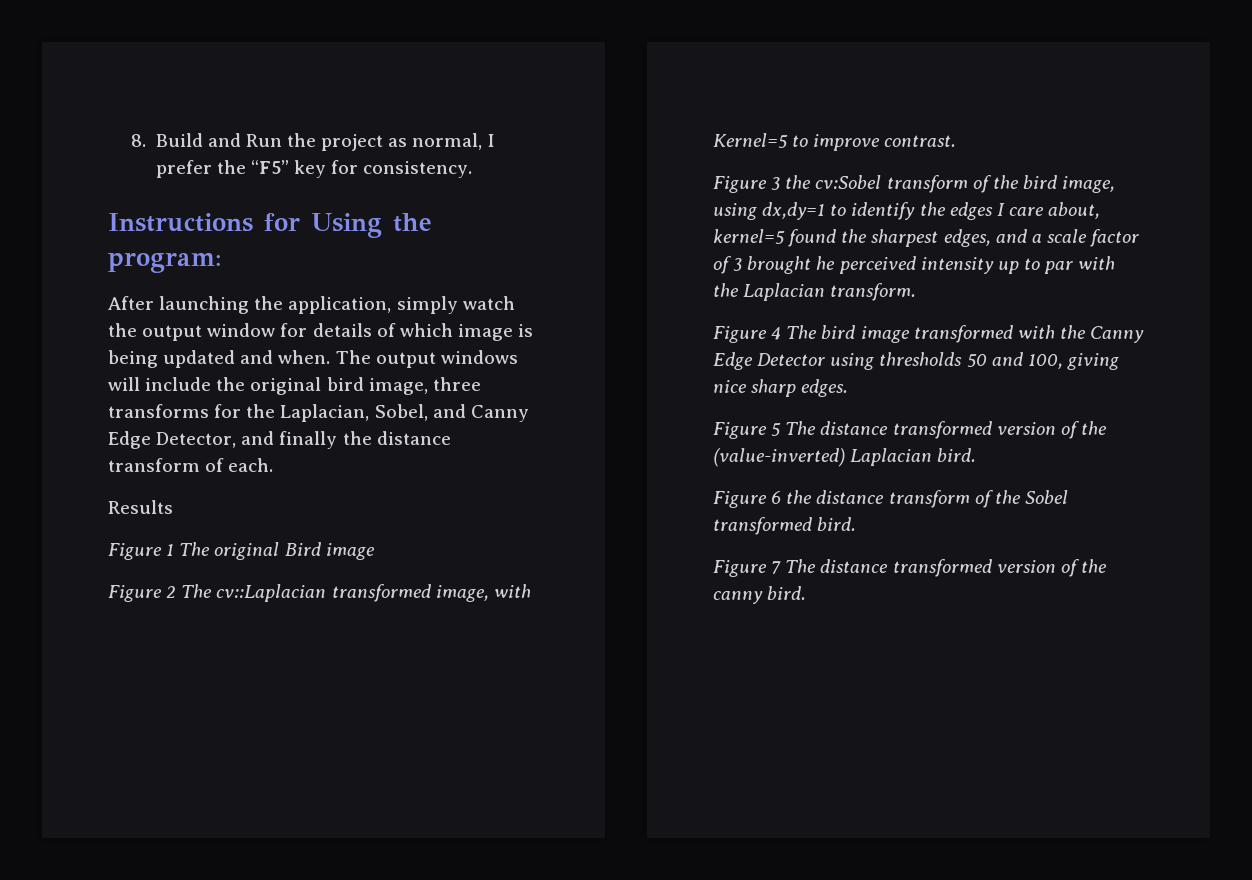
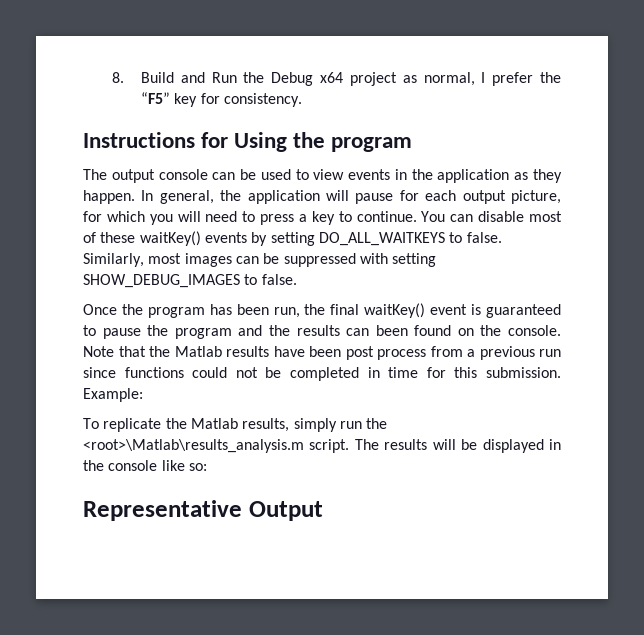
(317, 140) none -> [271,72,344,86] Debug x64
[108,252,222,273] [108,296,515,314] [108,323,534,341] [108,350,518,368] [108,377,481,395] [108,404,529,422] [108,431,451,449] [108,458,274,472] [108,500,173,514] [108,542,375,560] [108,584,531,602] [713,133,957,151] [713,175,1116,193] [713,202,1101,220] [713,229,1140,247] [713,256,1116,274] [713,283,917,301] [713,325,1145,343] [713,352,1119,370] [713,379,849,397] [713,421,1107,439] [713,448,977,467] [713,490,1068,508] [713,517,857,535] [713,559,1107,577] [713,586,807,604] program: // After launching the application, simply watch the output window for details of which image is being updated and when. The output windows will include the original bird image, three transforms for the Laplacian, Sobel, and Canny Edge Detector, and finally the distance transform of each. // Results // Figure 1 The original Bird image // Figure 2 The cv::Laplacian transformed image, with Kernel=5 to improve contrast. // Figure 3 the cv:Sobel transform of the bird image, using dx,dy=1 to identify the edges I care about, kernel=5 found the sharpest edges, and a scale factor of 3 brought he perceived intensity up to par with the Laplacian transform. // Figure 4 The bird image transformed with the Canny Edge Detector using thresholds 50 and 100, giving nice sharp edges. // Figure 5 The distance transformed version of the (value-inverted) Laplacian bird. // Figure 6 the distance transform of the Sobel transformed bird. // Figure 7 The distance transformed version of the canny bird. -> [331,137,413,152] [83,169,562,183] [83,190,561,204] [83,211,562,225] [83,231,502,246] [83,253,437,267] [83,274,297,288] [83,303,562,318] [83,325,561,339] [83,346,561,360] [83,367,562,381] [83,388,143,402] [83,418,388,432] [83,439,562,453] [83,460,207,471] [83,500,323,521] program // The output console can be used to view events in the application as they happen. In general, the application will pause for each output picture, for which you will need to press a key to continue. You can disable most of these waitKey() events by setting DO_ALL_WAITKEYS to false. Similarly, most images can be suppressed with setting SHOW_DEBUG_IMAGES to false. // Once the program has been run, the final waitKey() event is guaranteed to pause the program and the results can been found on the console. Note that the Matlab results have been post process from a previous run since functions could not be completed in time for this submission. Example: // To replicate the Matlab results, simply run the <root>\Matlab\results_analysis.m script. The results will be displayed in the console like so: // Representative Output

